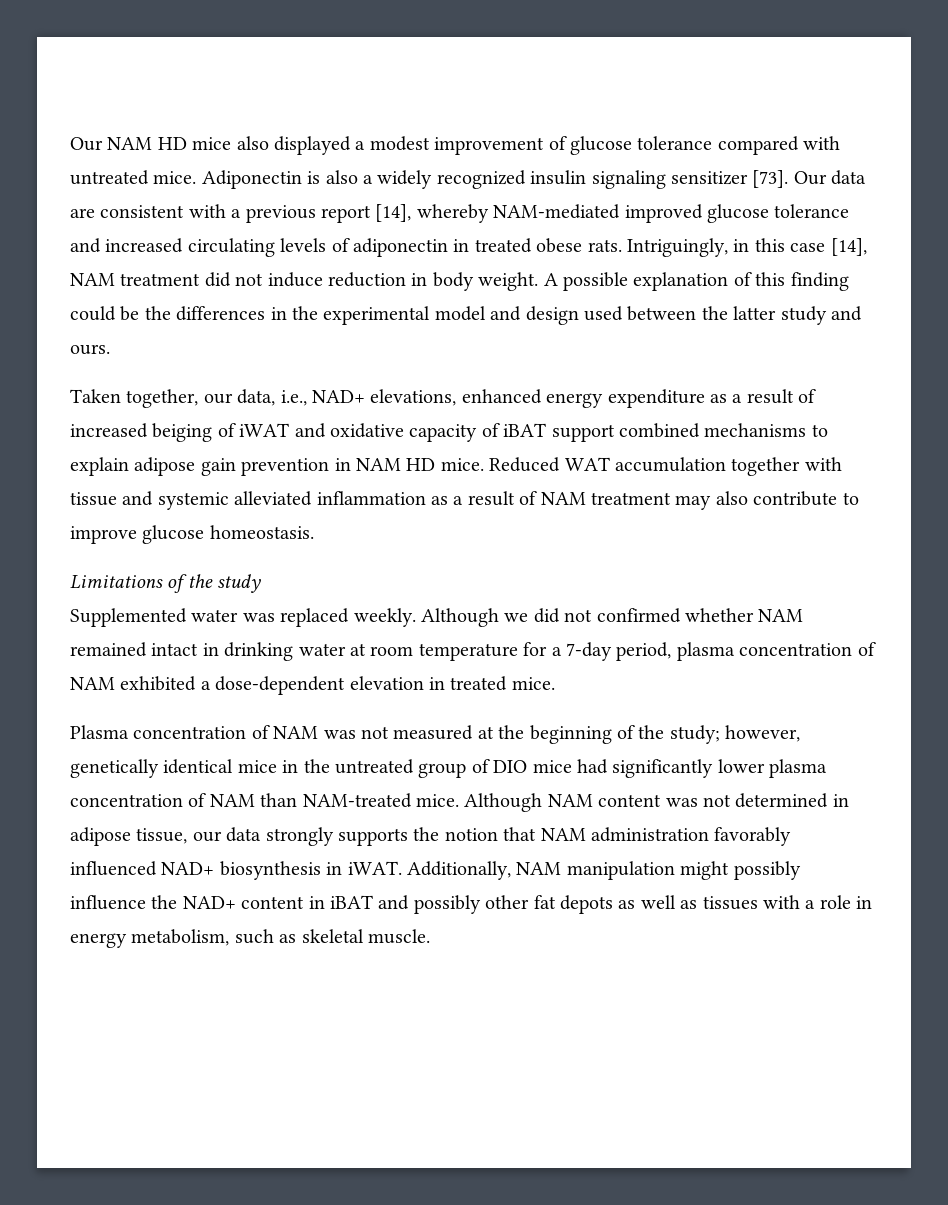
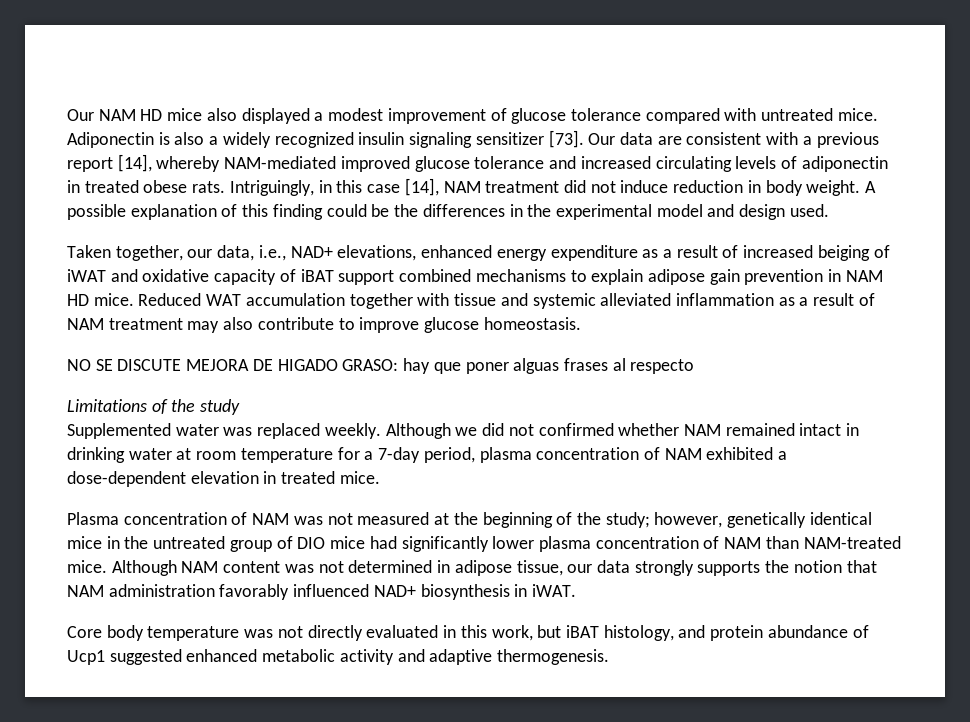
[584,306,862,325] [70,344,110,355] used between the latter study and ours. -> [789,204,829,217] used.
(314, 532) none -> [67,358,695,374] // NO SE DISCUTE MEJORA DE HIGADO GRASO: hay que poner alguas frases al respecto
[406,861,801,880] [70,895,873,914] [70,929,430,948] Additionally, NAM manipulation might possibly influence the NAD+ content in iBAT and possibly other fat depots as well as tissues with a role in energy metabolism, such as skeletal muscle. -> [67,625,869,641] [67,649,610,665] // Core body temperature was not directly evaluated in this work, but iBAT histology, and protein abundance of Ucp1 suggested enhanced metabolic activity and adaptive thermogenesis.

